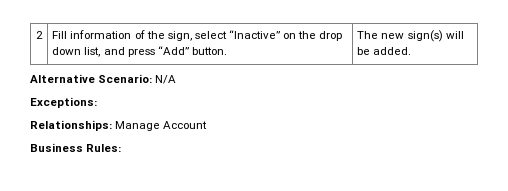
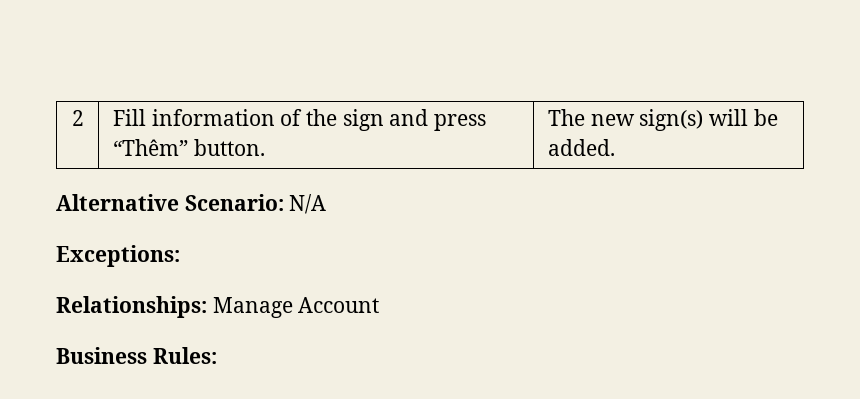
[167,30,343,41] [52,47,101,57] sign, select “Inactive” on the drop down list, -> [342,109,384,131] sign
[157,46,189,55] “Add” -> [112,139,188,156] “Thêm”

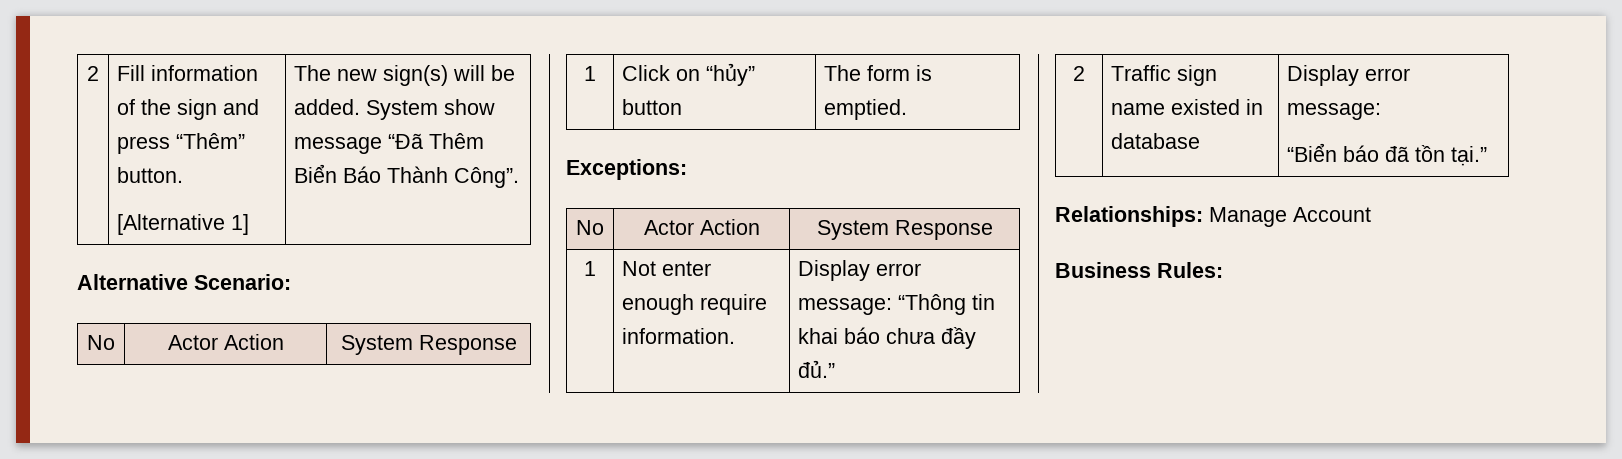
(265, 147) none -> [117,214,250,235] // [Alternative 1]
[56,194,327,214] [56,245,180,267] // Alternative Scenario: N/A // Exceptions: -> [366,99,496,120] [294,133,485,154] [294,164,520,188] [77,274,291,290] [87,335,115,350] [167,334,284,350] [340,335,517,355] [584,66,596,81] [622,63,756,86] [622,99,683,115] [824,65,933,81] [824,99,908,120] [566,159,687,180] [576,220,604,235] [643,219,760,235] [816,220,993,240] [584,261,596,276] [622,261,712,276] [622,294,768,315] [622,328,736,344] [798,260,922,281] [798,294,996,315] [798,327,977,349] [798,360,836,378] [1073,66,1085,81] [1111,65,1218,86] [1111,99,1264,115] [1111,133,1201,149] [1287,65,1411,86] [1287,103,1382,120] [1287,143,1488,166] System show message “Đã Thêm Biển Báo Thành Công”. // Alternative Scenario: // No | Actor Action | System Response // 1 | Click on “hủy” button | The form is emptied. // Exceptions: // No | Actor Action | System Response // 1 | Not enter enough require information. | Display error message: “Thông tin khai báo chưa đầy đủ.” // 2 | Traffic sign name existed in database | Display error message: // “Biển báo đã tồn tại.”

